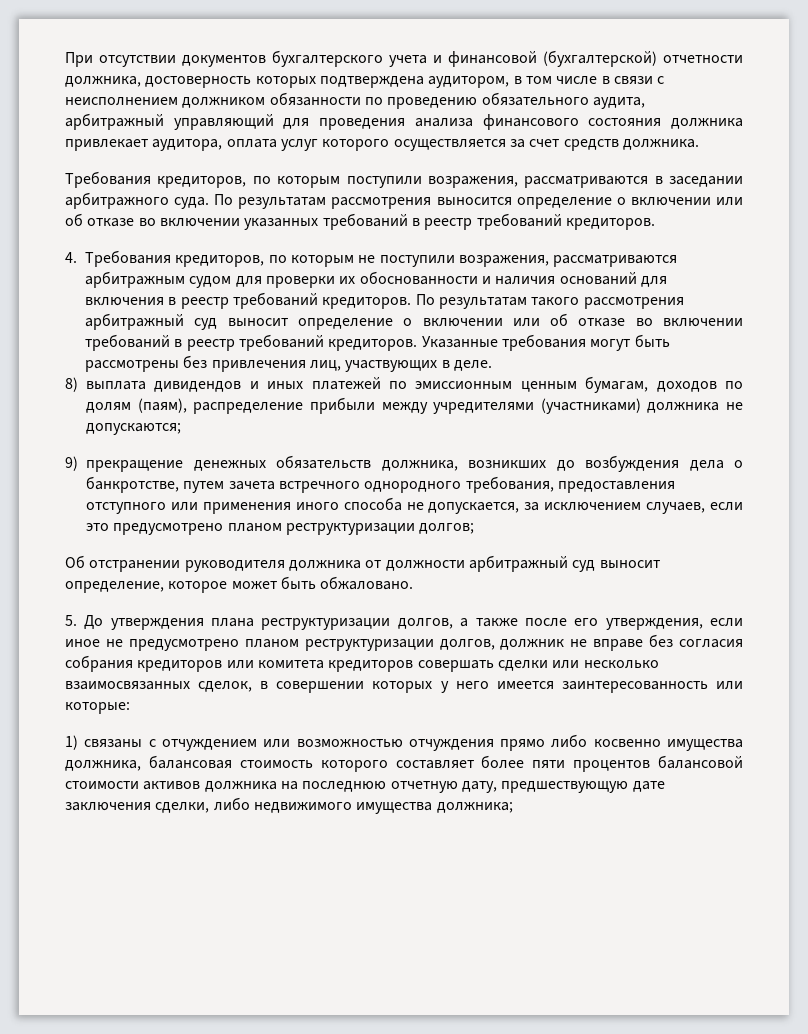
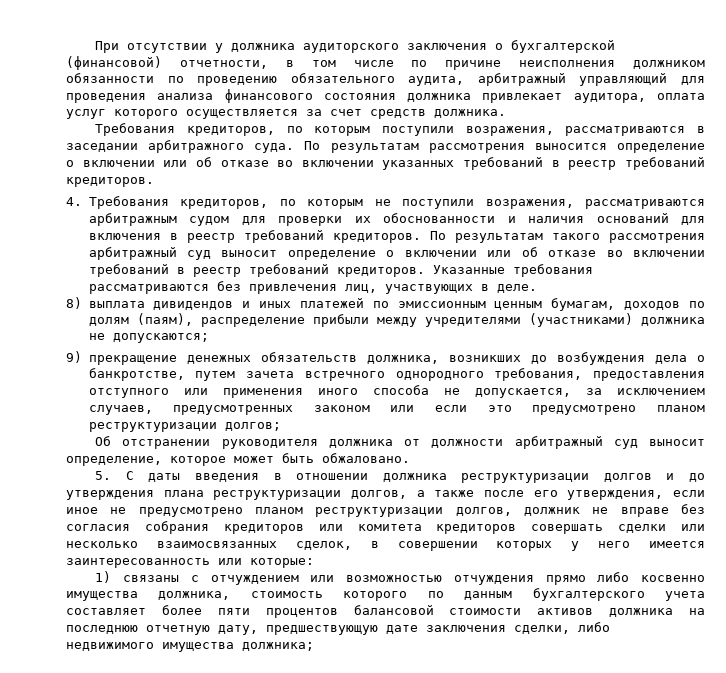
[182,50,743,67] [65,76,665,88] [65,97,178,106] документов бухгалтерского учета и финансовой (бухгалтерской) отчетности должника, достоверность которых подтверждена аудитором, в том числе в связи с неисполнением -> [215,40,616,53] [66,56,616,70] у должника аудиторского заключения о бухгалтерской (финансовой) отчетности, в том числе по причине неисполнения
[590,334,670,351] [85,360,179,372] могут быть рассмотрены -> [88,284,209,294] рассматриваются
(706, 508) none -> [173,405,415,415] предусмотренных законом или
[84,615,104,630] До -> [125,471,705,483] С даты введения в отношении должника реструктуризации долгов и до
[148,755,232,769] балансовая -> (231, 595) none
(388, 766) none -> [427,588,706,601] по данным бухгалтерского учета

